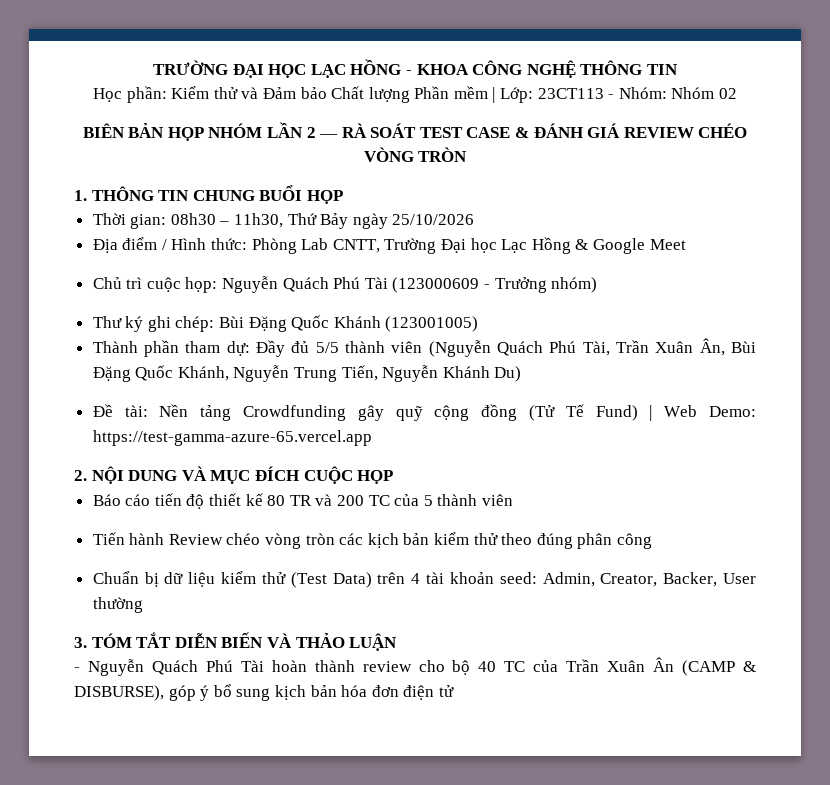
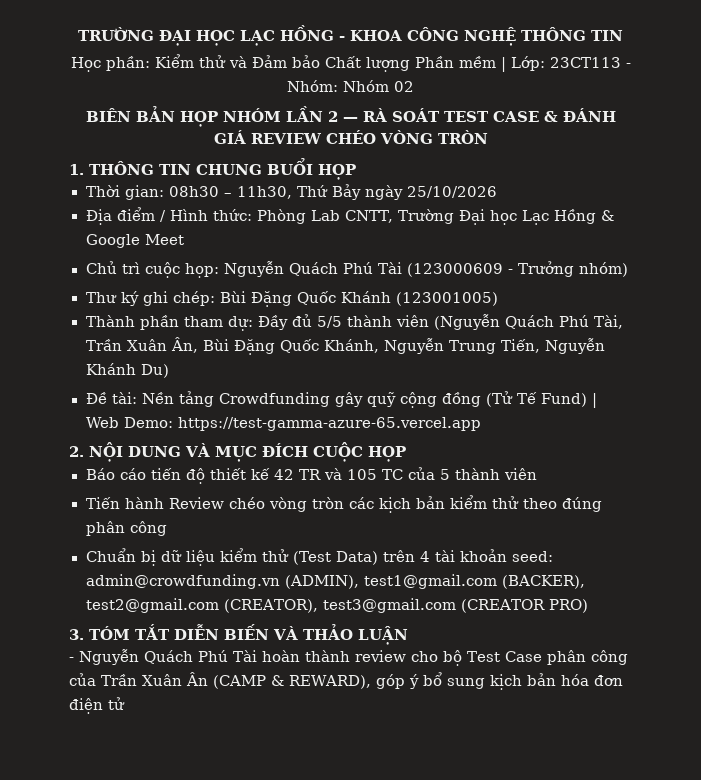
[267,495,286,506] 80 -> [273,469,294,480] 42
[337,495,365,506] 200 -> [346,469,377,480] 105
[542,572,756,587] [92,597,143,613] Admin, Creator, Backer, User thường -> [85,574,585,589] [85,598,588,613] admin@crowdfunding.vn (ADMIN), test1@gmail.com (BACKER), test2@gmail.com (CREATOR), test3@gmail.com (CREATOR PRO)
[478,661,526,672] 40 TC -> [467,650,628,665] Test Case phân công
[74,685,164,701] DISBURSE), -> [289,675,371,689] REWARD),

